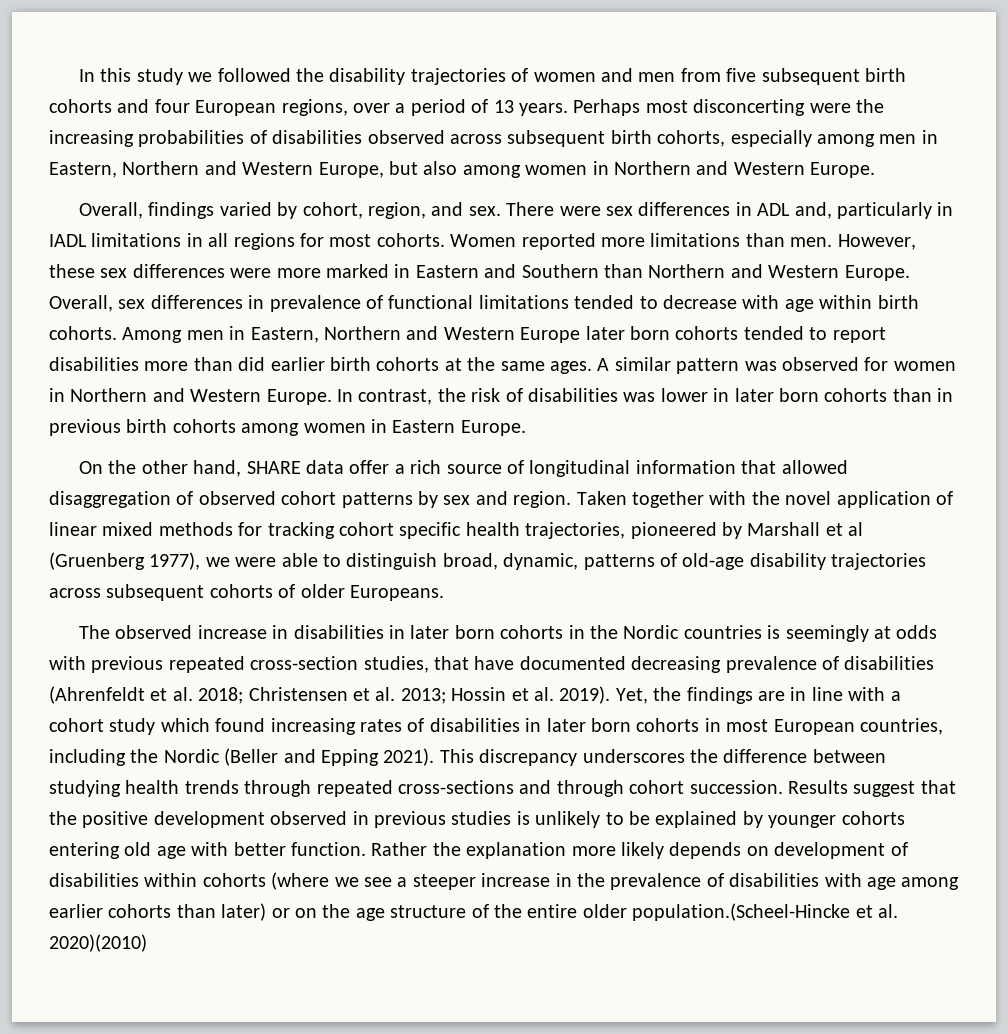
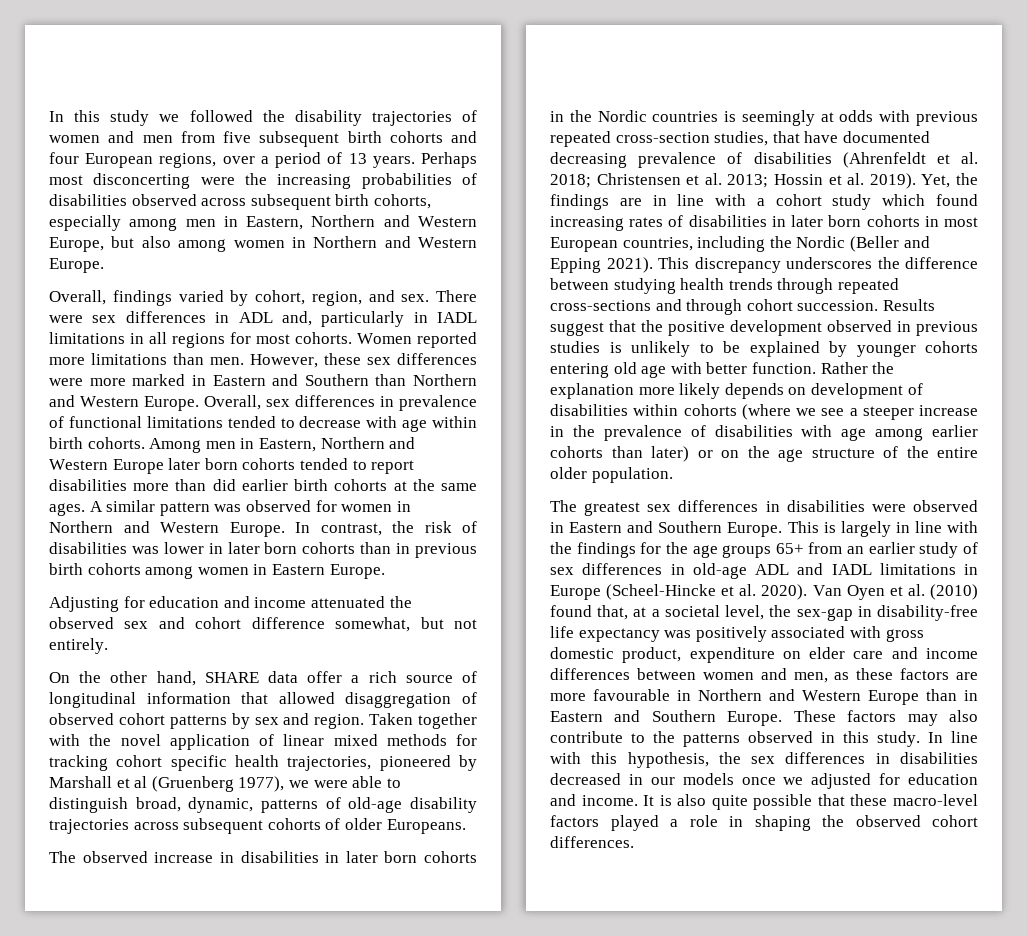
(526, 428) none -> [49,596,412,612] [49,617,477,632] [49,638,108,654] // Adjusting for education and income attenuated the observed sex and cohort difference somewhat, but not entirely.
[632,903,898,921] [49,934,147,952] population.(Scheel-Hincke et al. 2020)(2010) -> [591,467,673,483] [550,500,978,516] [550,521,979,537] [550,542,978,558] [550,563,978,579] [550,584,978,600] [550,605,978,621] [550,626,924,642] [550,647,978,663] [550,668,978,683] [550,689,978,705] [550,710,978,726] [550,731,978,747] [550,752,978,768] [550,773,978,789] [550,794,978,810] [550,815,978,831] [550,836,634,848] population. // The greatest sex differences in disabilities were observed in Eastern and Southern Europe. This is largely in line with the findings for the age groups 65+ from an earlier study of sex differences in old-age ADL and IADL limitations in Europe (Scheel-Hincke et al. 2020). Van Oyen et al. (2010) found that, at a societal level, the sex-gap in disability-free life expectancy was positively associated with gross domestic product, expenditure on elder care and income differences between women and men, as these factors are more favourable in Northern and Western Europe than in Eastern and Southern Europe. These factors may also contribute to the patterns observed in this study. In line with this hypothesis, the sex differences in disabilities decreased in our models once we adjusted for education and income. It is also quite possible that these macro-level factors played a role in shaping the observed cohort differences.

